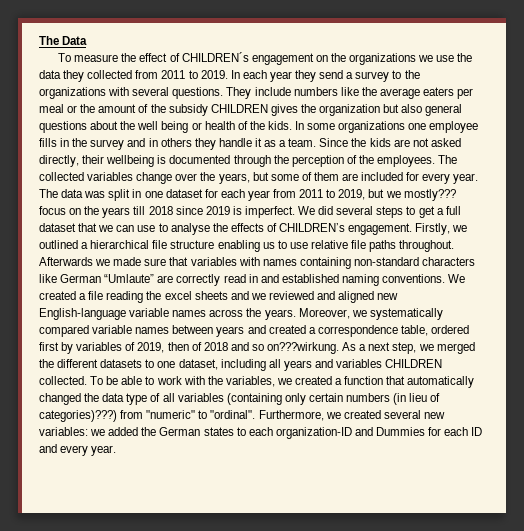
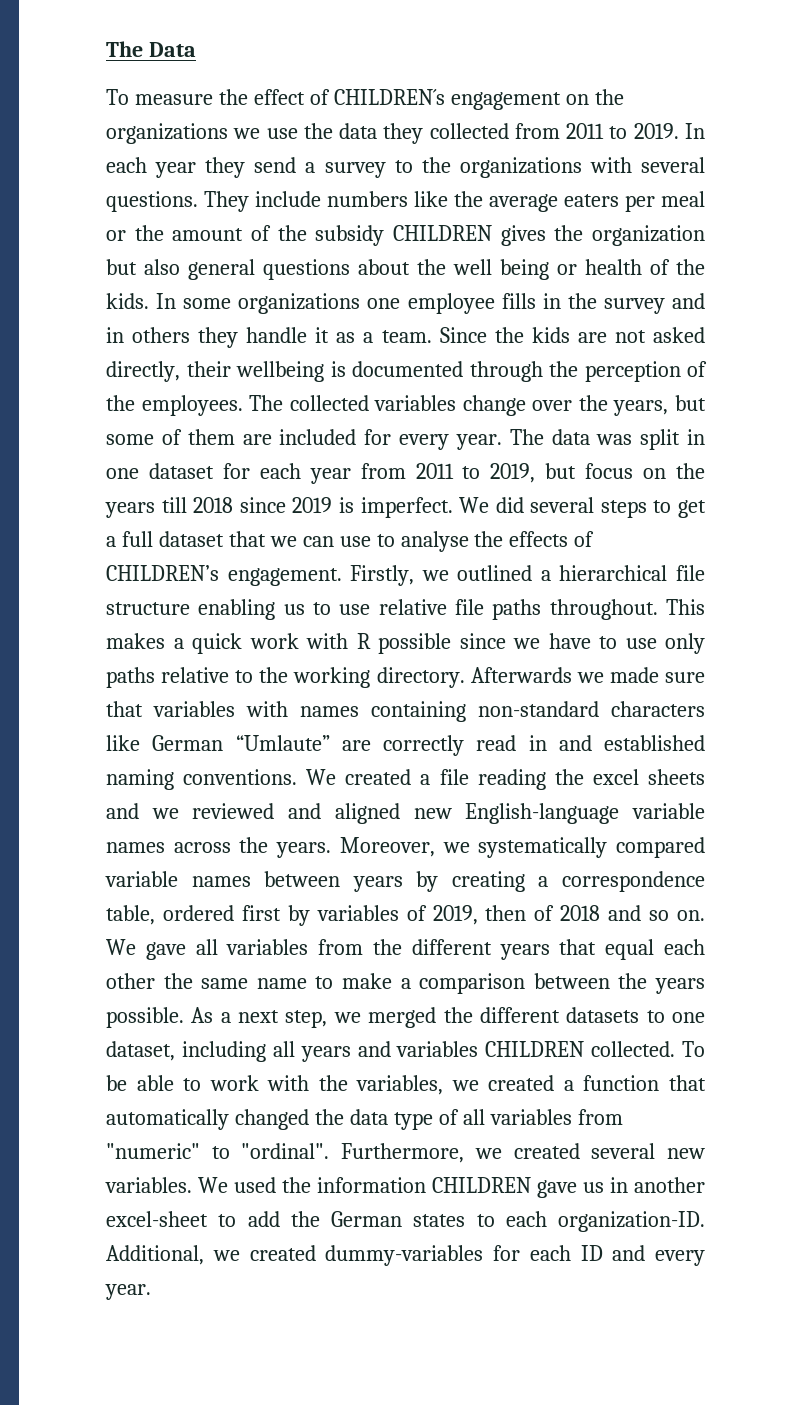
[385,189,456,201] we mostly??? -> (577, 471) none
(455, 246) none -> [665,599,705,615] [106,633,705,654] [106,667,465,688] This makes a quick work with R possible since we have to use only paths relative to the working directory.
[247,325,306,334] and created -> [416,871,525,892] by creating
[267,342,340,354] on???wirkung. -> [677,910,705,921] [106,939,705,960] [106,973,706,994] [106,1007,184,1028] on. We gave all variables from the different years that equal each other the same name to make a comparison between the years possible.
[226,393,441,405] [39,410,117,422] (containing only certain numbers (in lieu of categories)???) -> (572, 1117) none
[39,427,139,436] variables: we added -> [105,1177,705,1198] [106,1211,280,1227] variables. We used the information CHILDREN gave us in another excel-sheet to add
[275,427,426,439] organization-ID and Dummies -> [558,1211,705,1232] [106,1245,484,1266] organization-ID. Additional, we created dummy-variables

